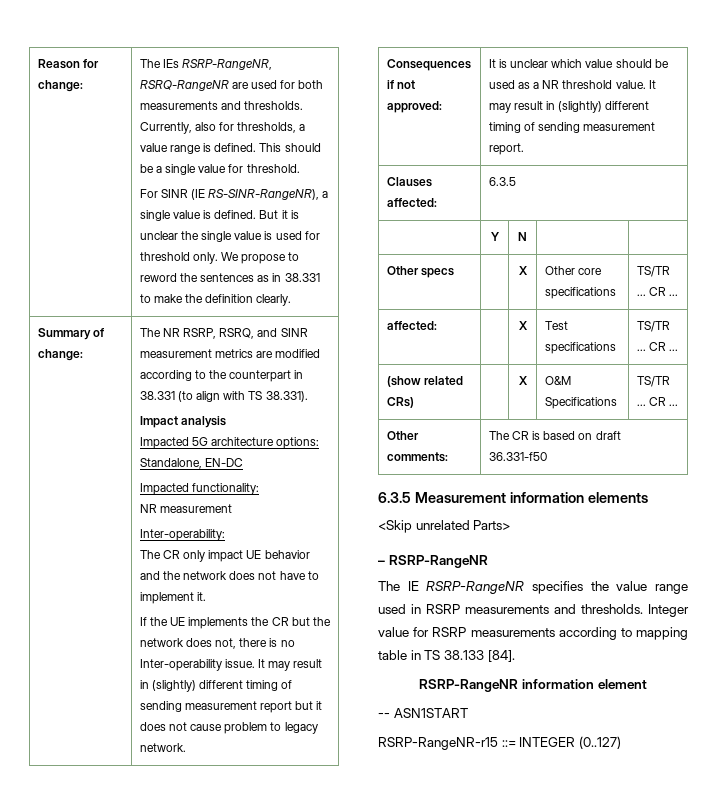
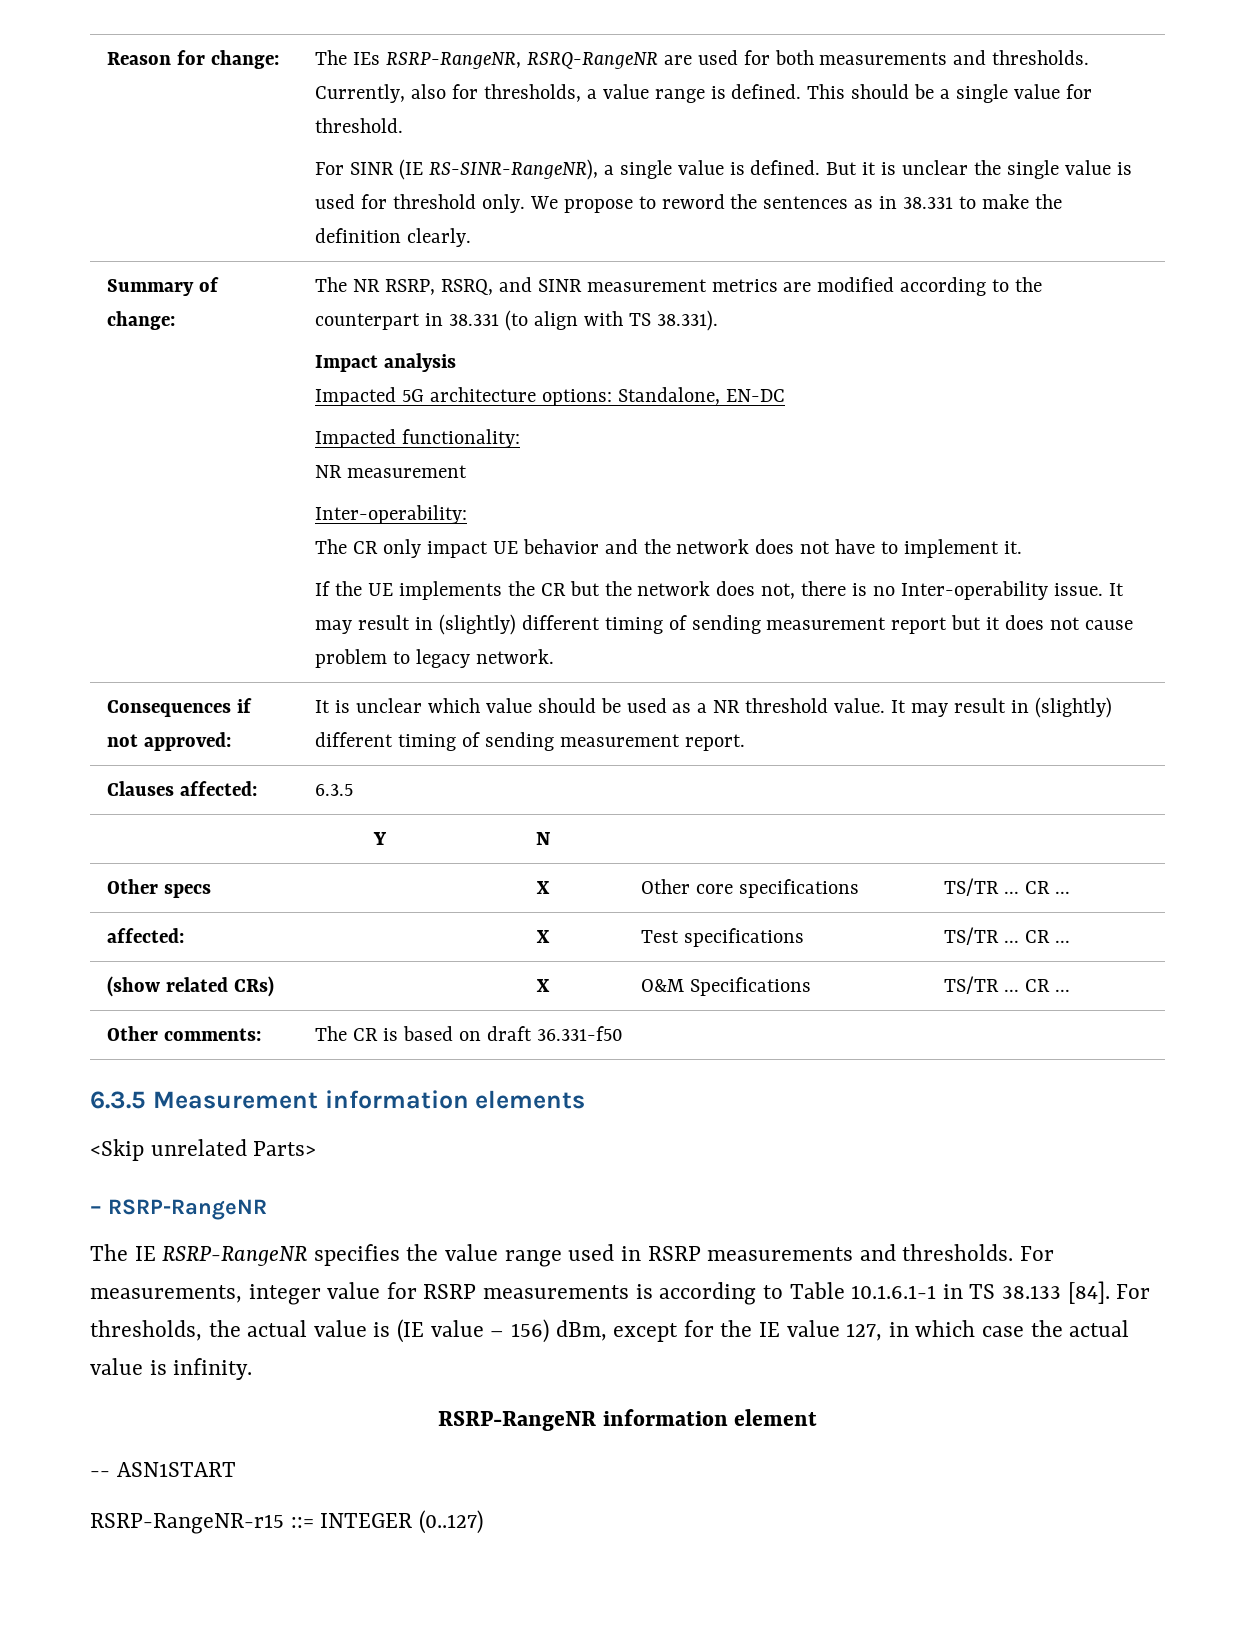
[648,604,689,617] Integer -> [1019,1246,1054,1261] [90,1284,321,1305] For measurements, integer
[558,627,688,640] [378,650,407,660] according to mapping table -> [635,1282,937,1305] is according to Table 10.1.6.1-1
(515, 656) none -> [1116,1284,1151,1299] [90,1319,1130,1343] [90,1358,253,1380] For thresholds, the actual value is (IE value – 156) dBm, except for the IE value 127, in which case the actual value is infinity.

